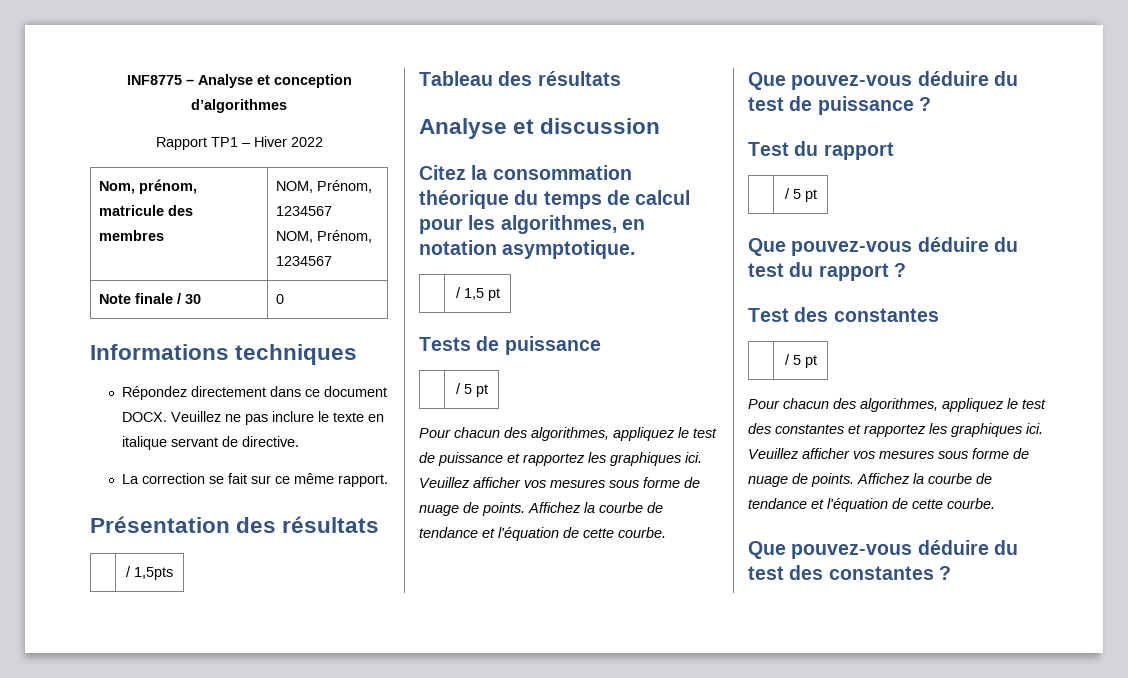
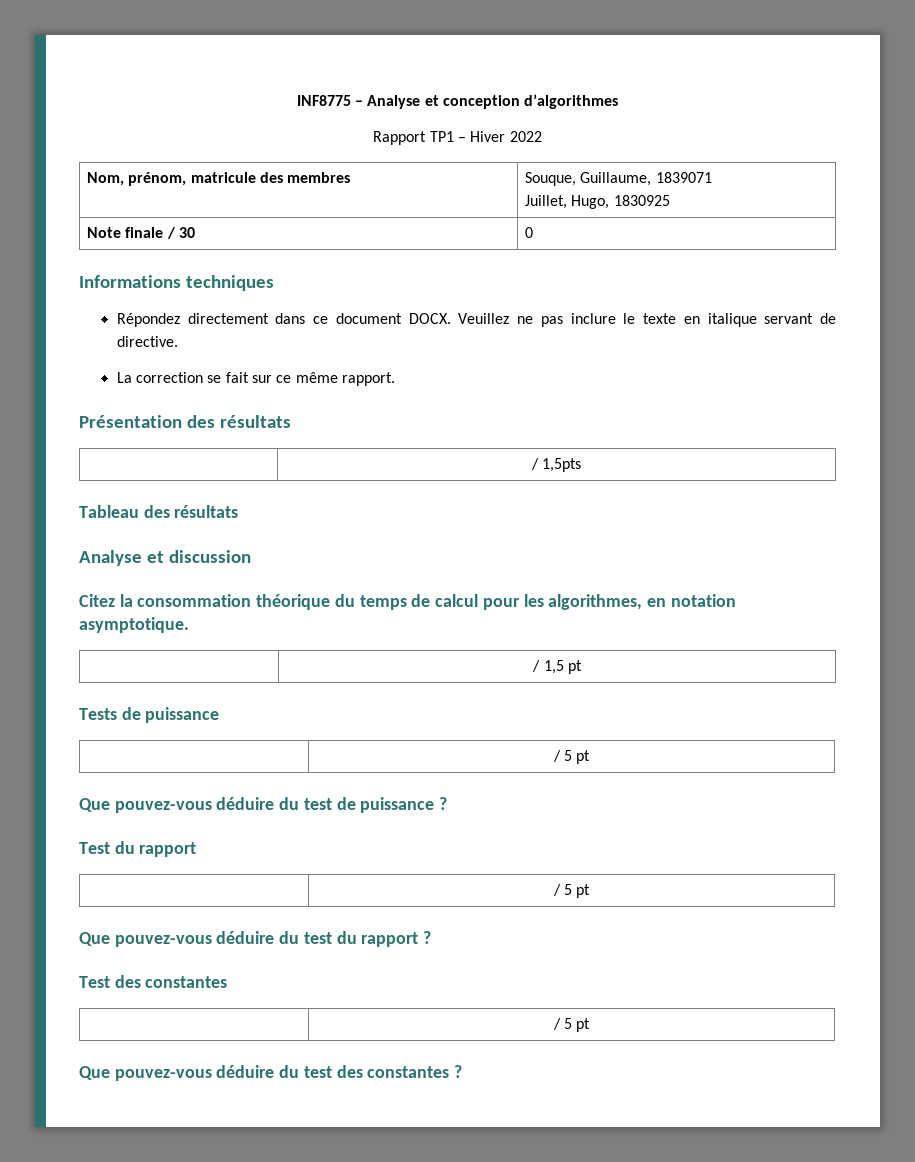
[276,180,373,193] [276,206,333,216] [276,230,373,243] [276,256,333,266] NOM, Prénom, 1234567 // NOM, Prénom, 1234567 -> [525,172,712,186] [525,195,670,209] Souque, Guillaume, 1839071 // Juillet, Hugo, 1830925
[419,427,717,441] [419,452,702,466] [419,477,700,488] [419,502,663,516] [419,527,666,541] // Pour chacun des algorithmes, appliquez le test de puissance et rapportez les graphiques ici. Veuillez afficher vos mesures sous forme de nuage de points. Affichez la courbe de tendance et l'équation de cette courbe. -> (591, 757) none
[748,398,1046,412] [748,423,1043,437] [748,448,1029,459] [748,473,992,487] [748,498,995,512] // Pour chacun des algorithmes, appliquez le test des constantes et rapportez les graphiques ici. Veuillez afficher vos mesures sous forme de nuage de points. Affichez la courbe de tendance et l'équation de cette courbe. -> (591, 1025) none

